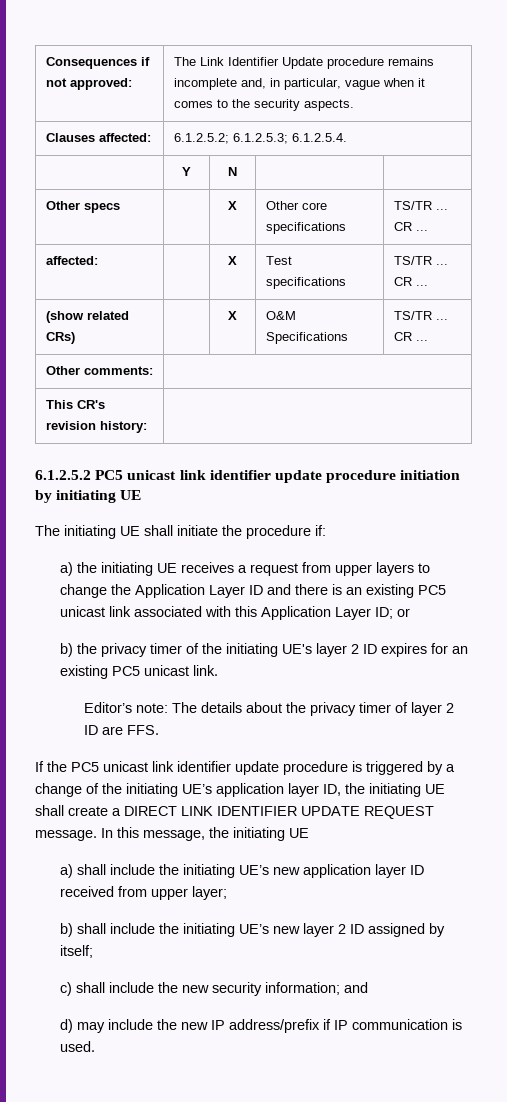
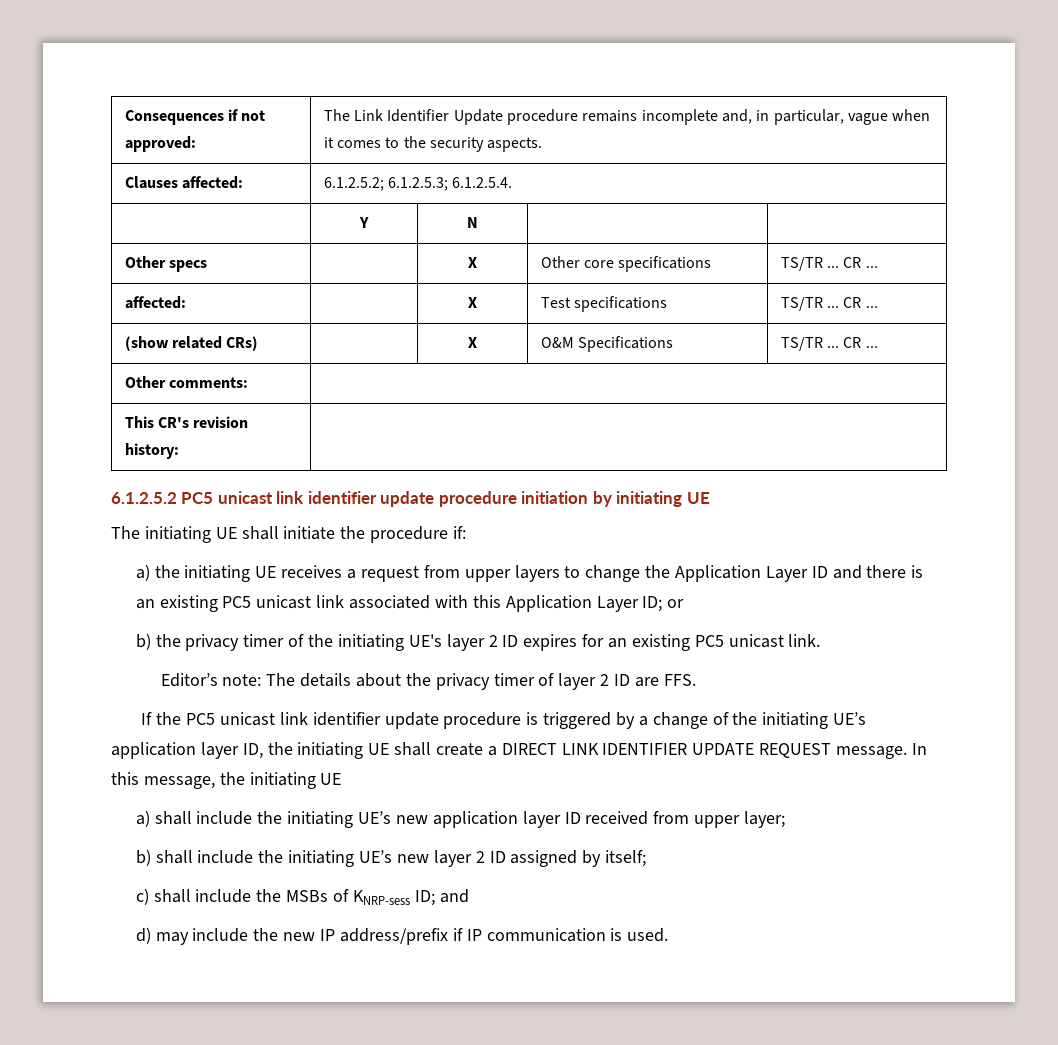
[181,982,340,996] new security information; -> [286,889,435,906] MSBs of KNRP-sess ID;

